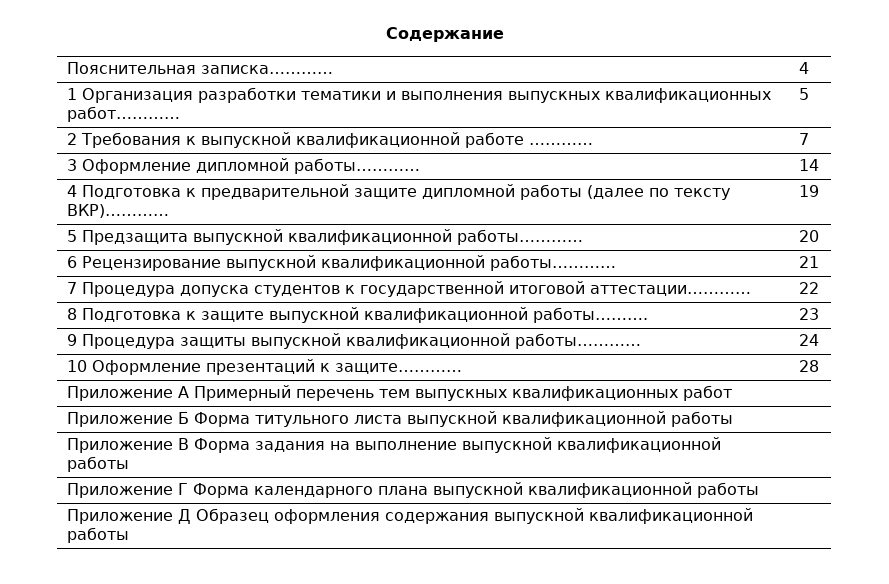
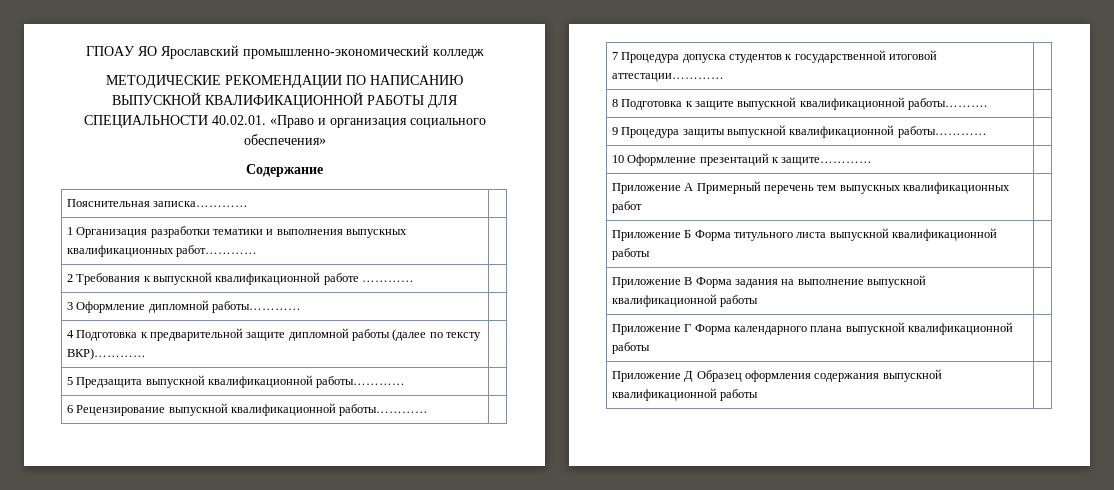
(385, 34) none -> [85,45,484,59] [106,75,463,88] [112,92,457,108] [83,115,486,128] [243,134,326,145] ГПОАУ ЯО Ярославский промышленно-экономический колледж // МЕТОДИЧЕСКИЕ РЕКОМЕНДАЦИИ ПО НАПИСАНИЮ ВЫПУСКНОЙ КВАЛИФИКАЦИОННОЙ РАБОТЫ ДЛЯ СПЕЦИАЛЬНОСТИ 40.02.01. «Право и организация социального обеспечения» //
[799,62,810,74] 4 -> (249, 204) none
[799,88,810,100] 5 -> (258, 251) none
[799,133,810,145] 7 -> (415, 281) none
[799,159,820,171] 14 -> (301, 307) none
[799,185,820,197] 19 -> (146, 354) none
[799,230,820,242] 20 -> (406, 382) none
[799,256,820,268] 21 -> (429, 410) none
[799,282,820,294] 22 -> (724, 77) none
[799,308,820,320] 23 -> (988, 104) none
[799,334,820,346] 24 -> (987, 132) none
[799,360,820,372] 28 -> (873, 161) none

